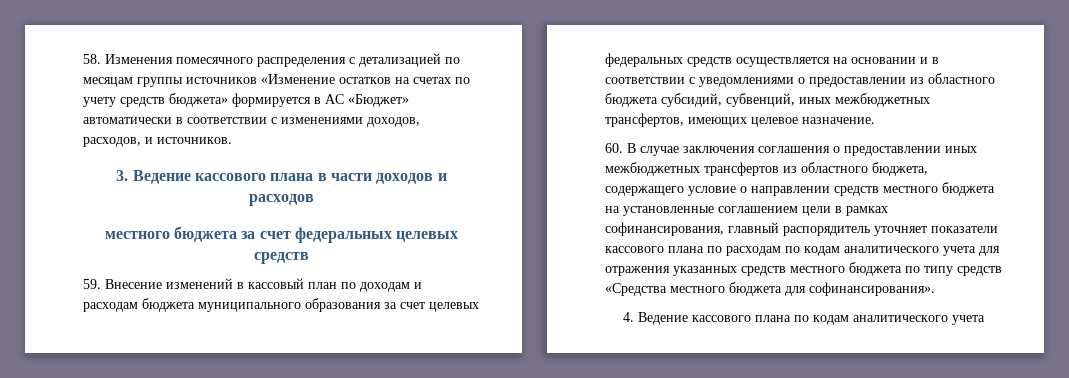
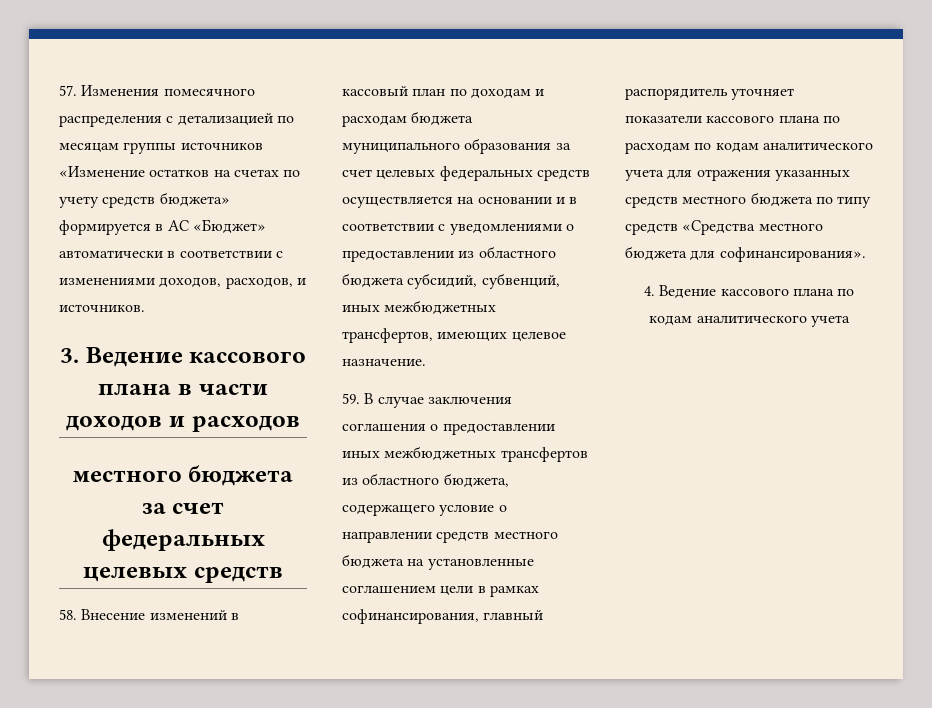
[83,54,101,64] 58. -> [59,85,77,96] 57.
[83,279,101,289] 59. -> [59,609,77,620] 58.
[605,143,623,153] 60. -> [342,393,360,404] 59.

